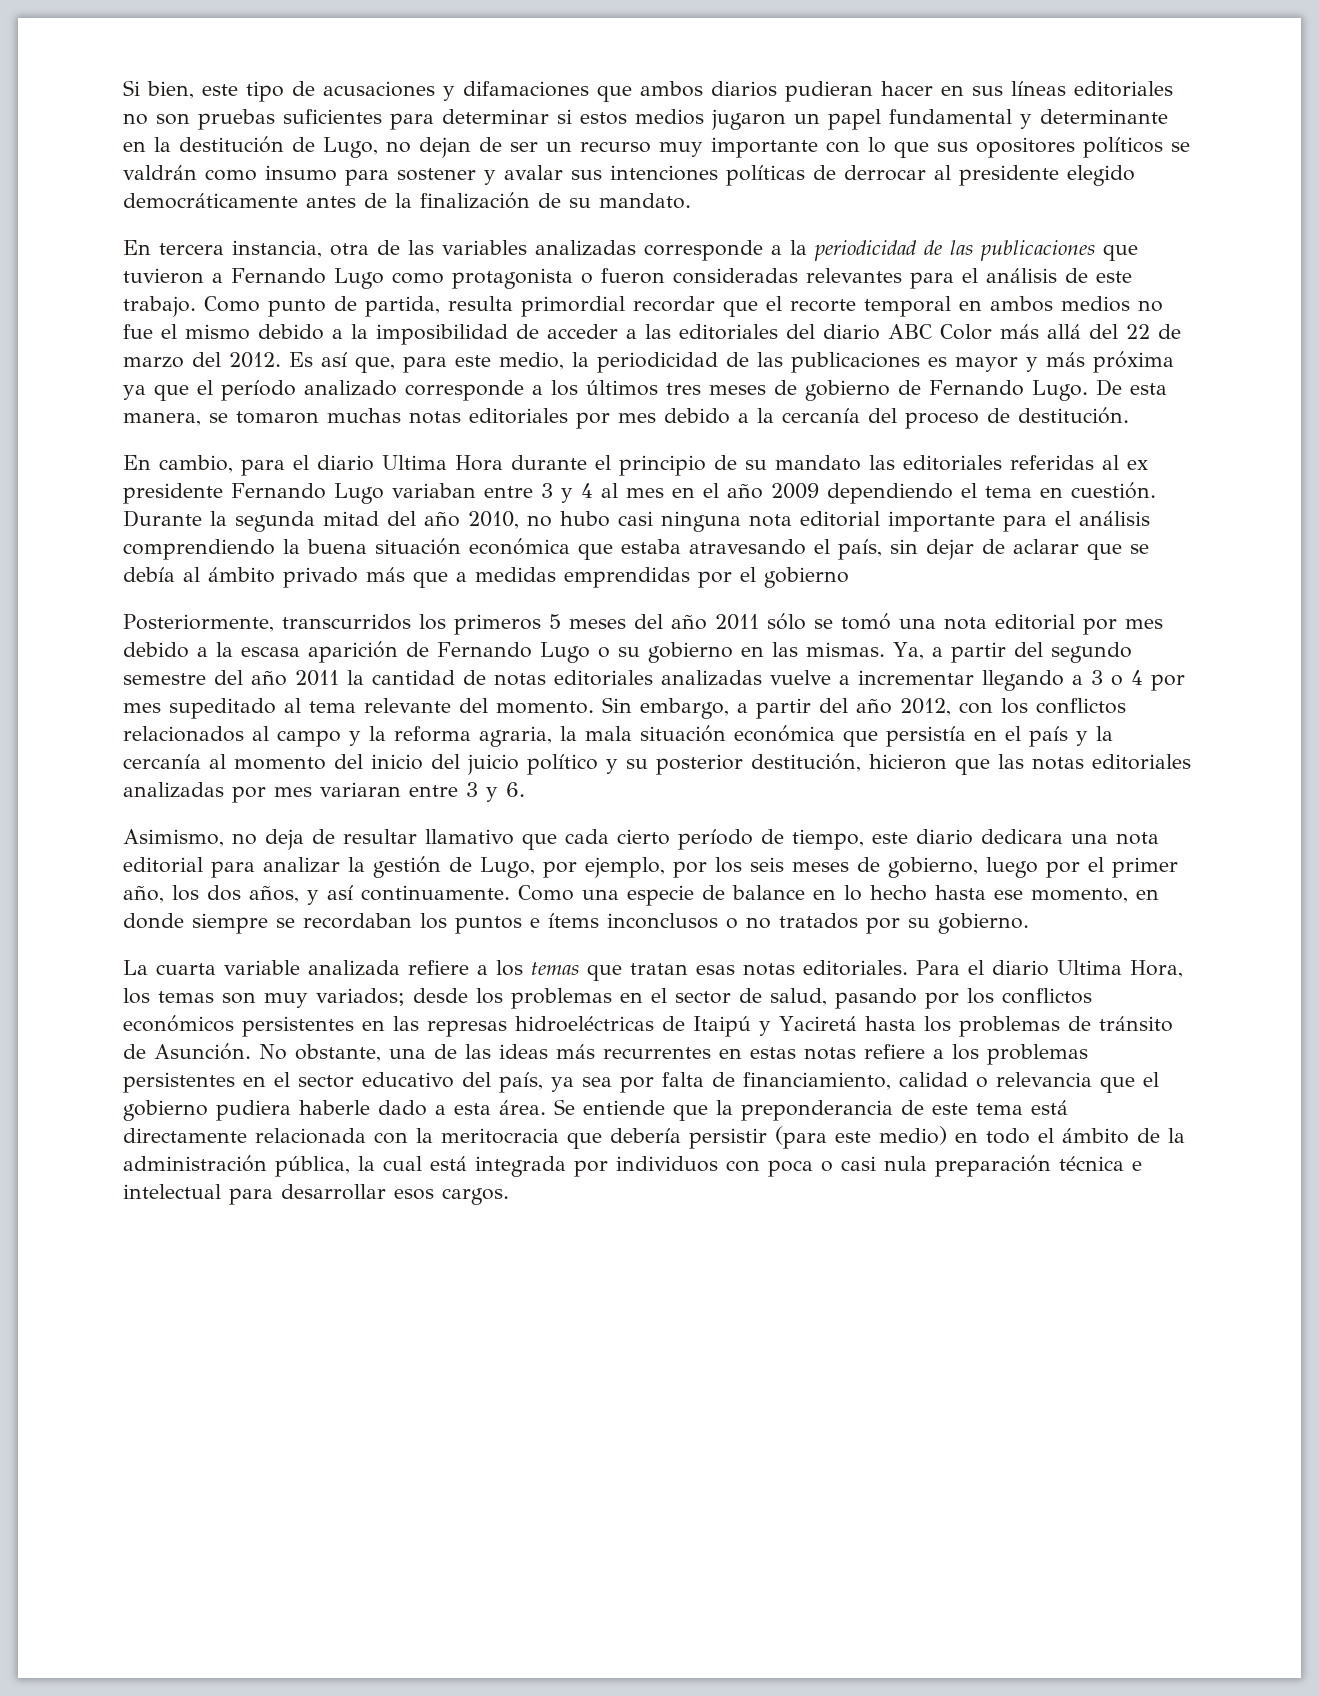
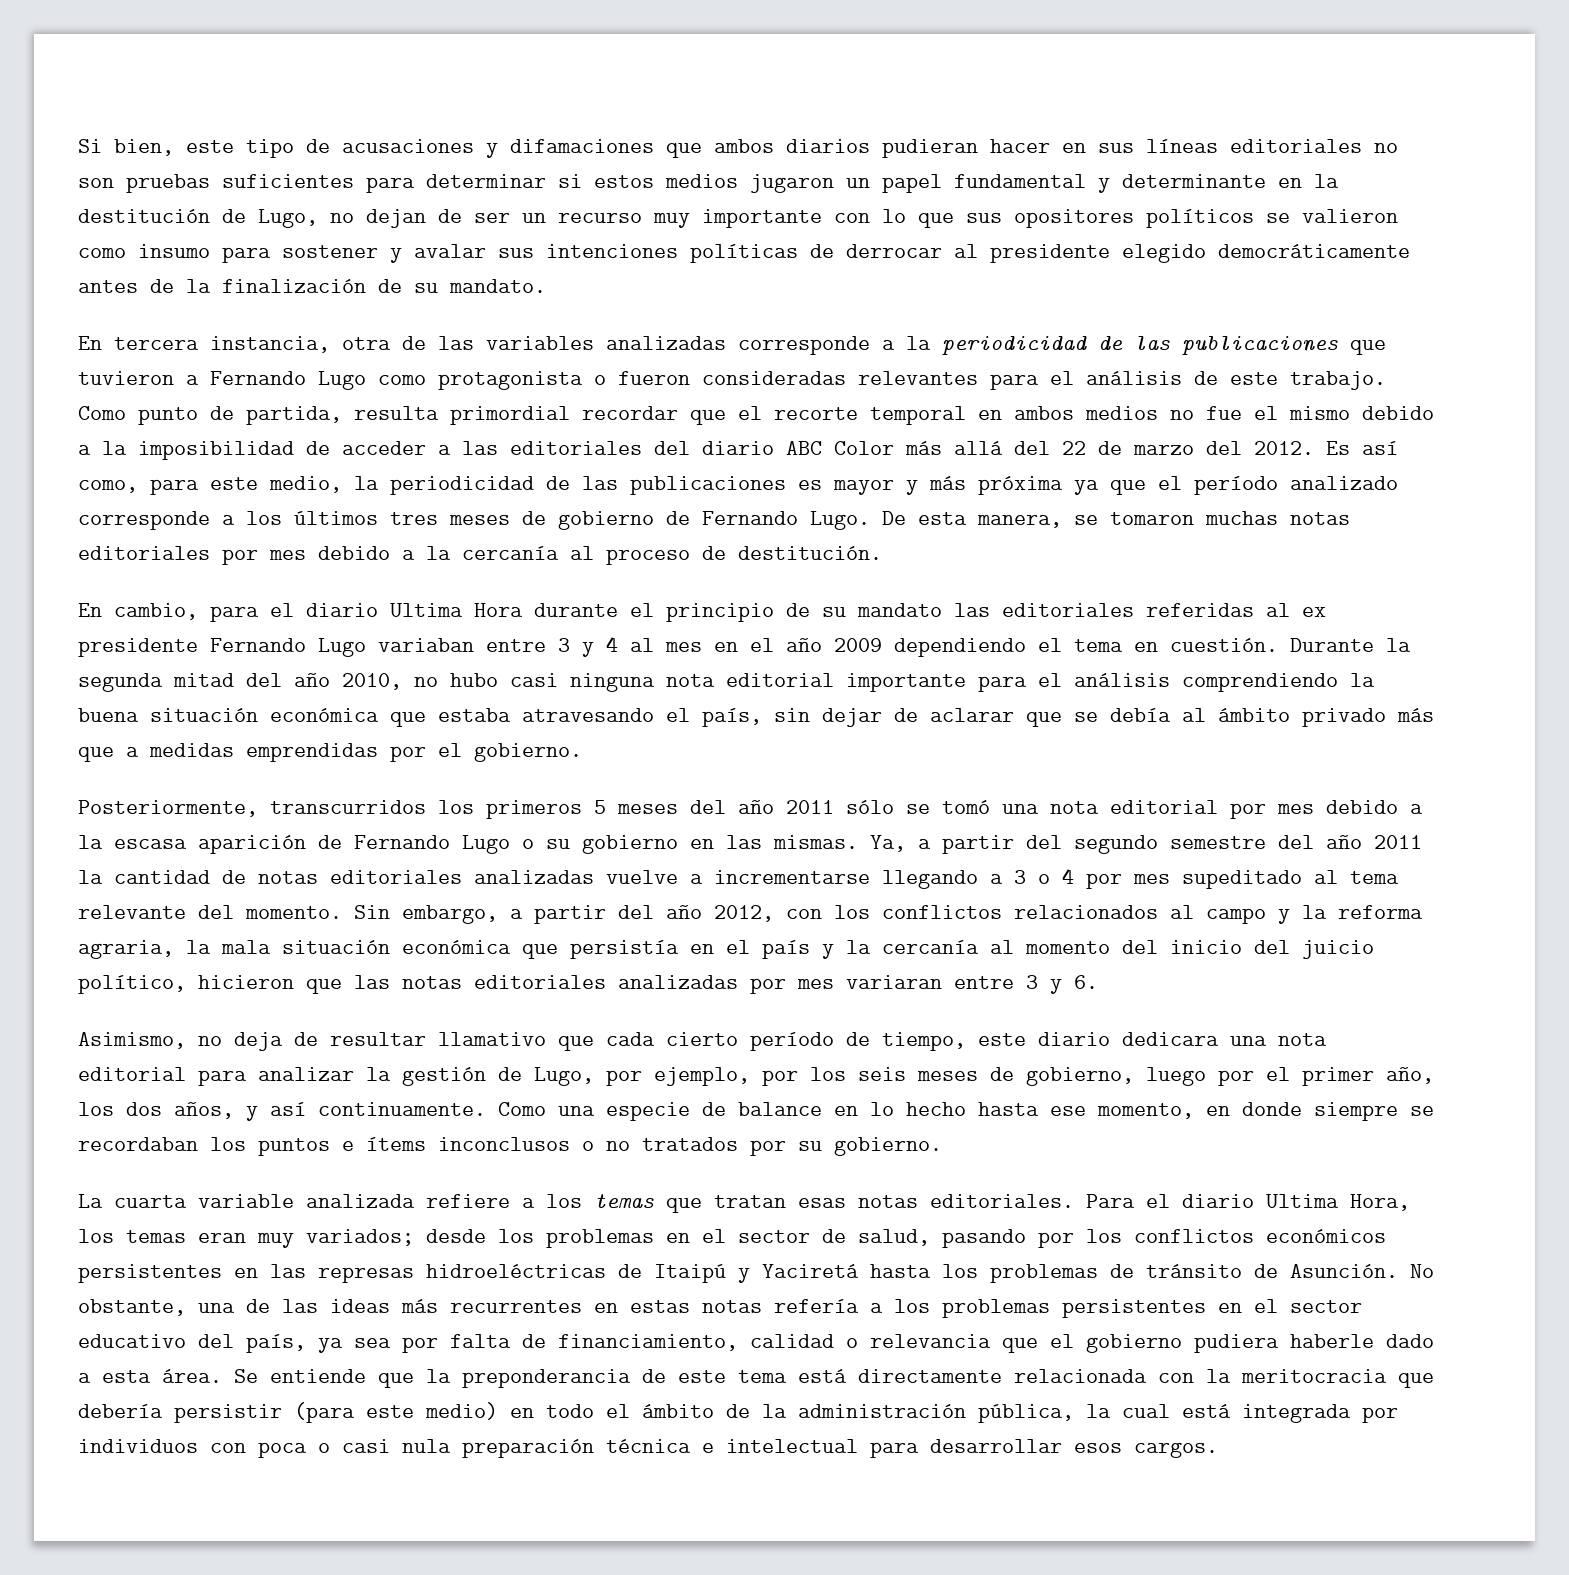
[123,165,197,180] valdrán -> [1302,209,1398,223] valieron
[355,356,395,373] que, -> [78,480,138,493] como,
[868,408,897,423] del -> [570,546,594,560] al
[764,567,849,588] gobierno -> [474,743,582,762] gobierno.
[858,670,974,685] incrementar -> [714,870,870,884] incrementarse
[527,753,861,775] político y su posterior destitución, -> [78,975,186,994] político,
[222,992,256,1004] son -> [198,1233,246,1243] eran
[864,1044,925,1059] refiere -> [774,1299,859,1313] refería

